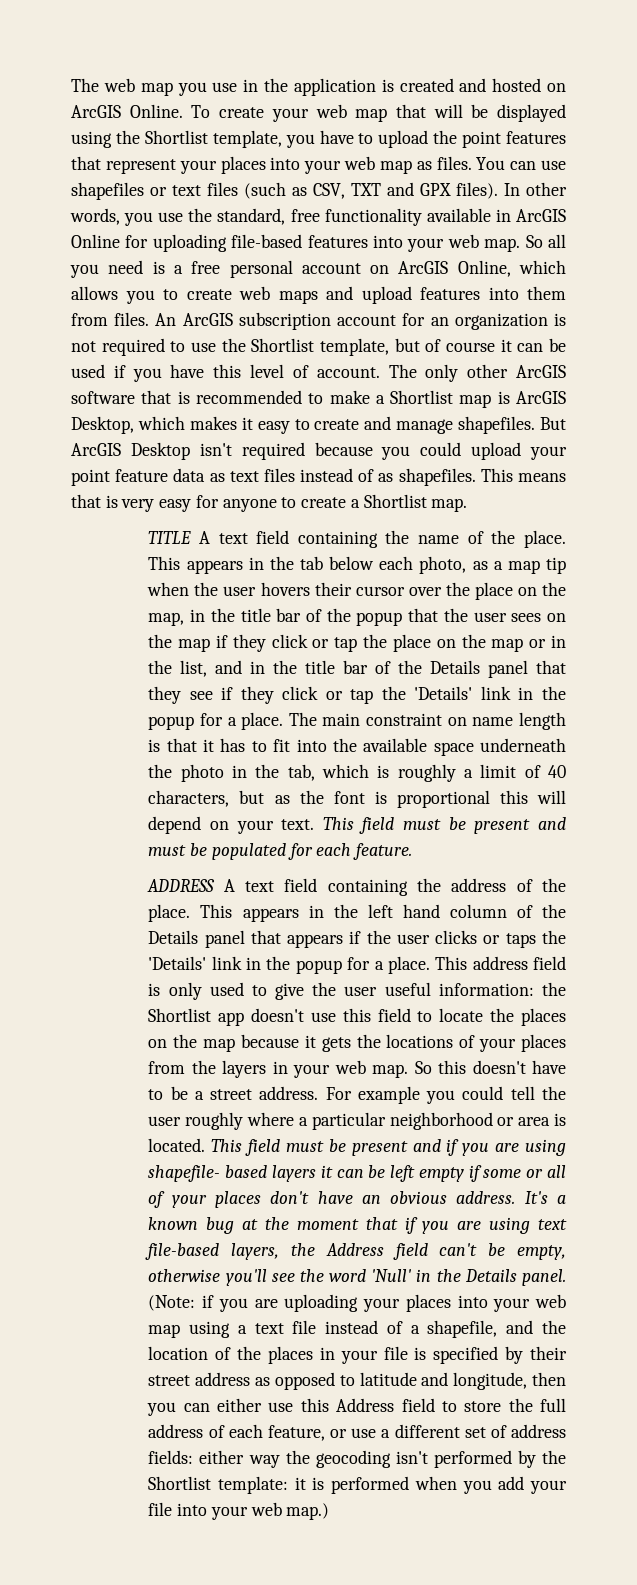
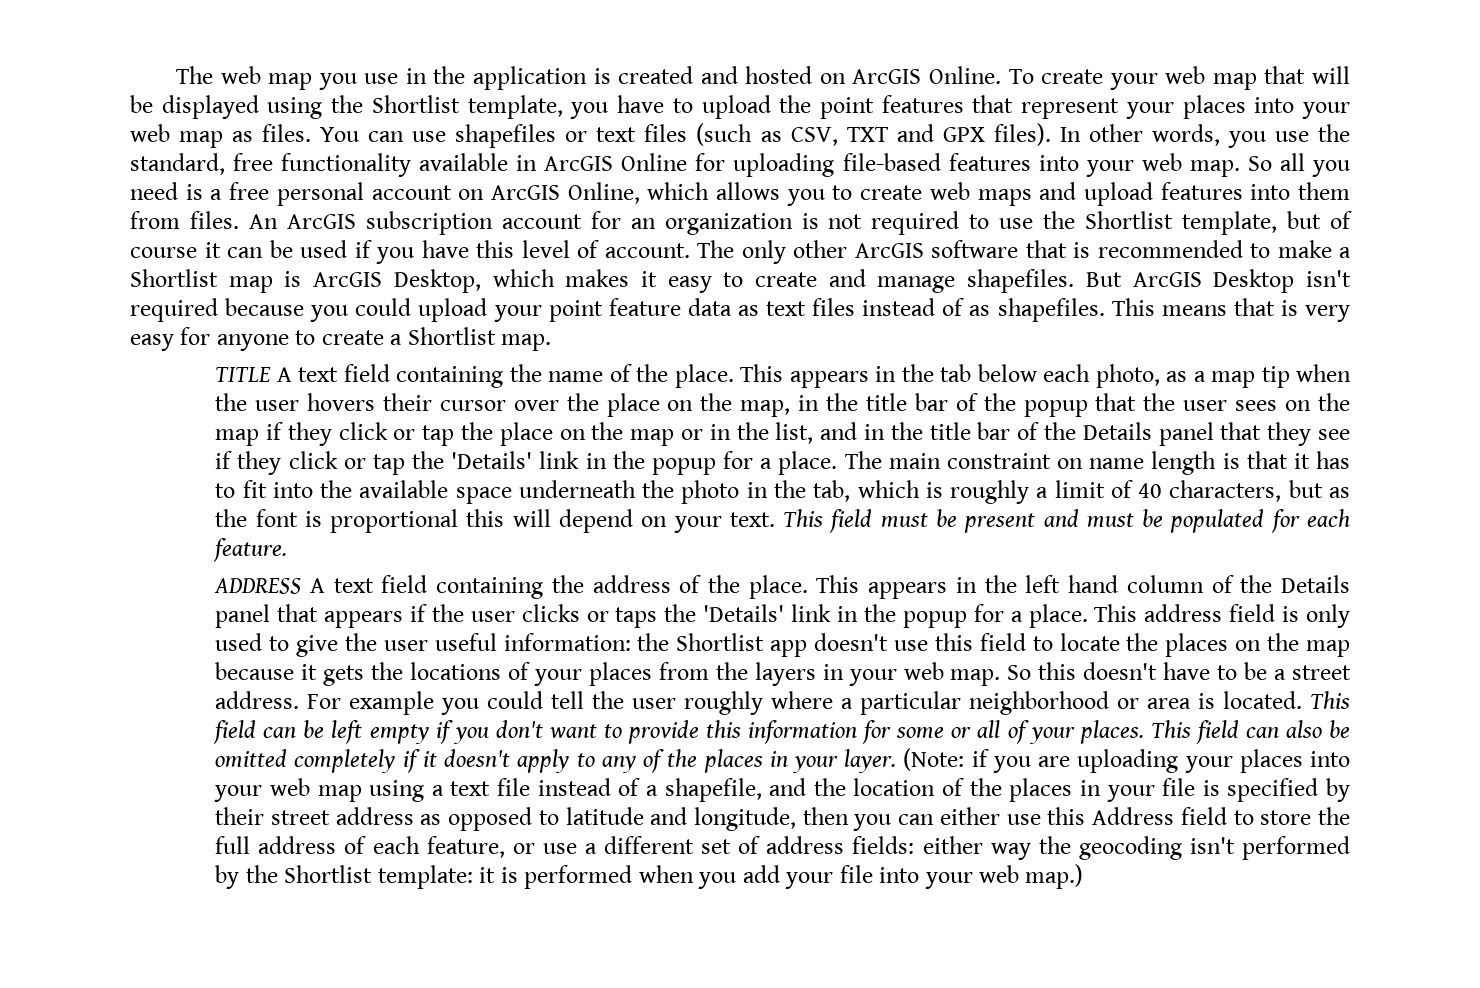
[285,1139,566,1156] [148,1165,333,1182] must be present and if you are using shapefile- based layers it -> (257, 732) none
(482, 1173) none -> [452,720,892,744] you don't want to provide this information for
[214,1191,566,1208] [148,1217,567,1234] [145,1243,566,1260] [148,1269,566,1286] places don't have an obvious address. It's a known bug at the moment that if you are using text file-based layers, the Address field can't be empty, otherwise you'll see the word 'Null' in the Details panel. -> [1079,720,1350,744] [215,749,897,773] places. This field can also be omitted completely if it doesn't apply to any of the places in your layer.

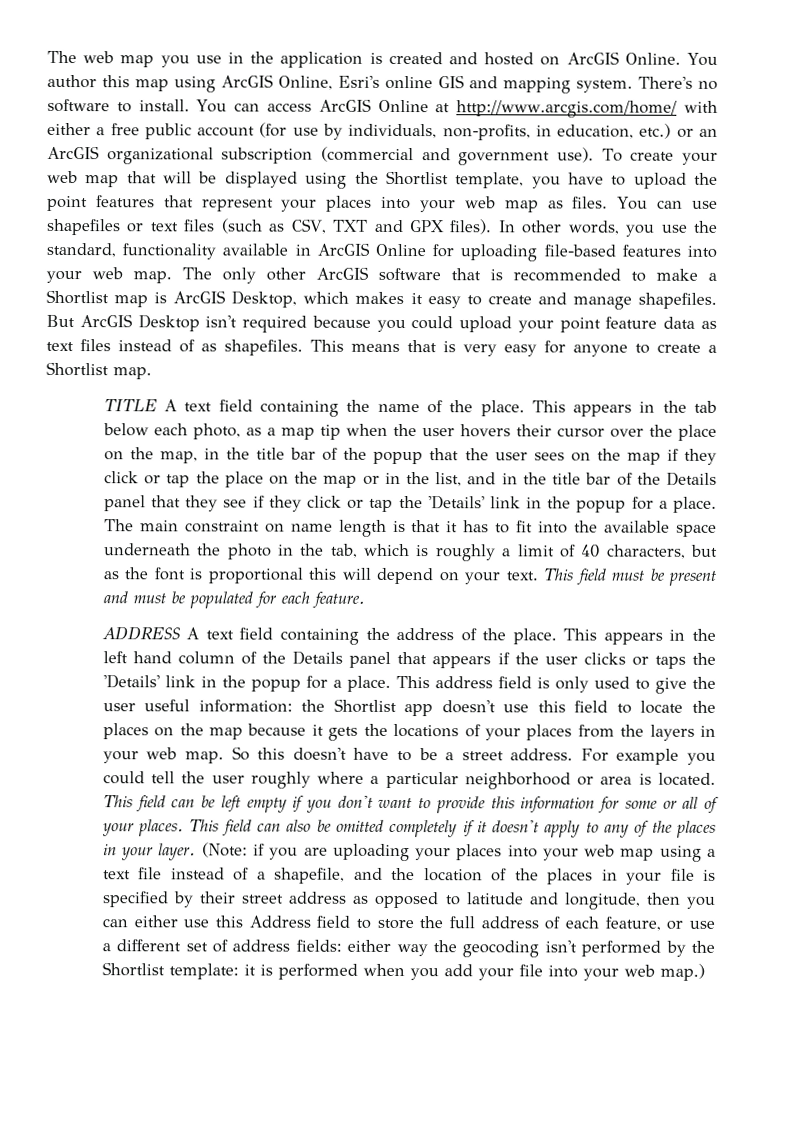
(1002, 75) none -> [687,52,719,66] [47,74,718,94] [47,98,719,118] [47,122,719,141] [47,145,595,166] You author this map using ArcGIS Online, Esri's online GIS and mapping system. There's no software to install. You can access ArcGIS Online at http://www.arcgis.com/home/ with either a free public account (for use by individuals, non-profits, in education, etc.) or an ArcGIS organizational subscription (commercial and government use).
[233,153,274,171] free -> (116, 250) none
[1247,153,1350,177] [130,182,1351,206] [130,211,1352,235] [130,240,690,264] So all you need is a free personal account on ArcGIS Online, which allows you to create web maps and upload features into them from files. An ArcGIS subscription account for an organization is not required to use the Shortlist template, but of course it can be used if you have this level of account. -> (172, 277) none

